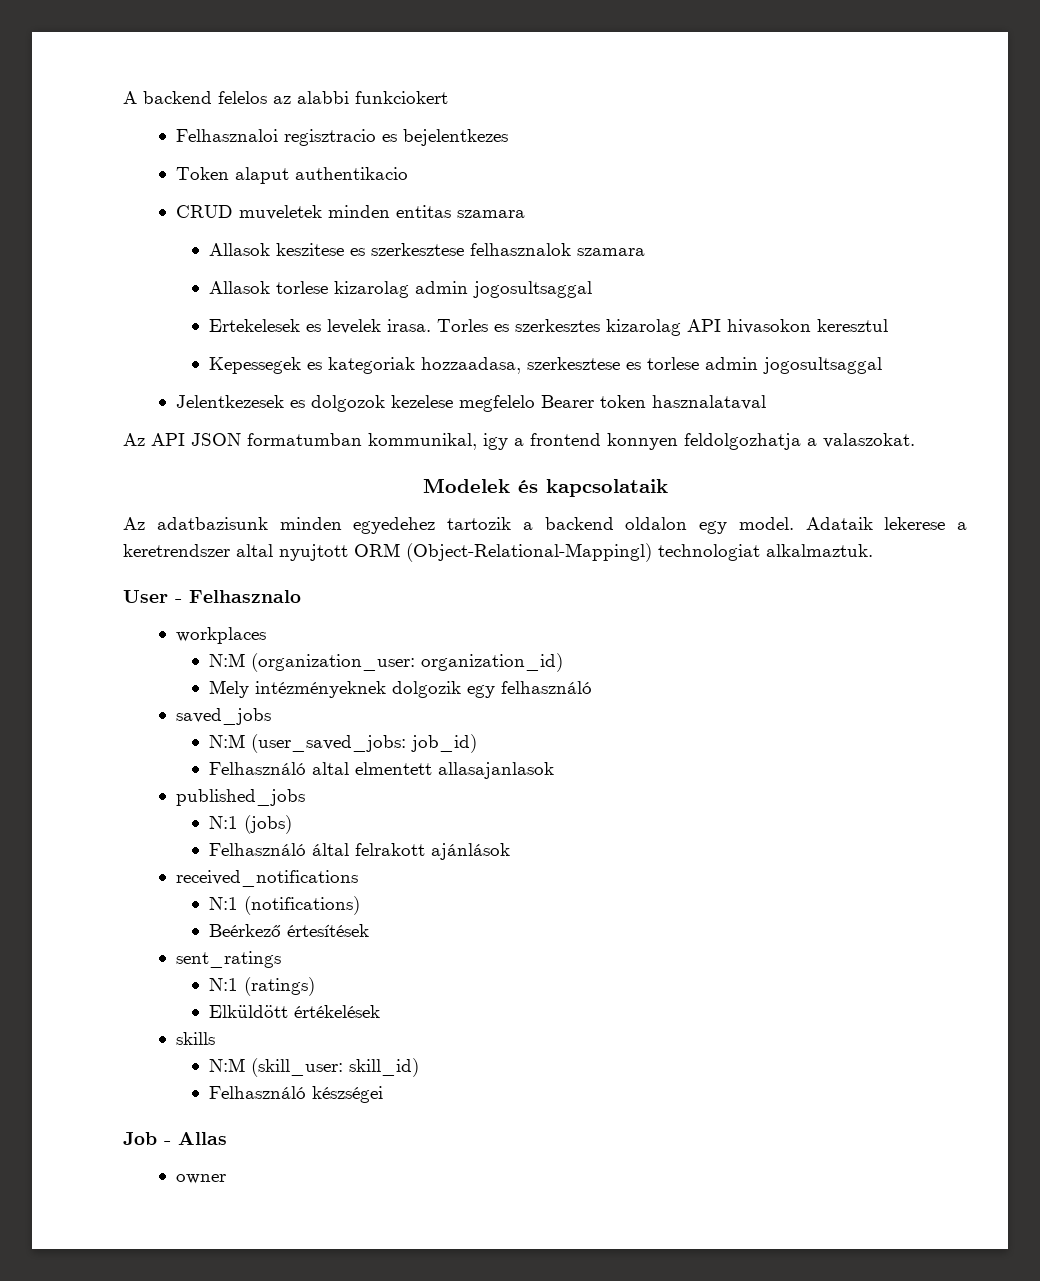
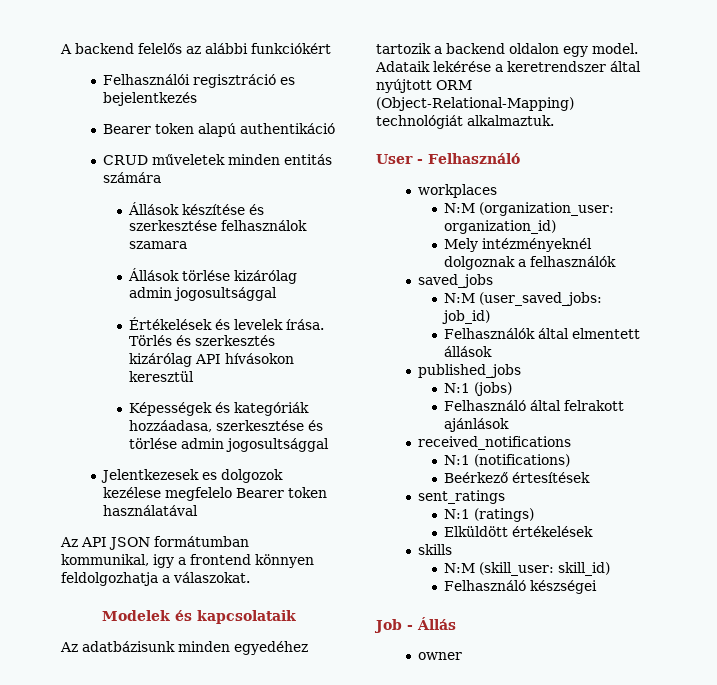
[218,91,448,104] [176,129,509,146] [176,167,409,184] [176,205,526,220] [209,243,646,256] [209,281,593,298] [209,319,889,336] [209,357,883,374] felelos az alabbi funkciokert // Felhasznaloi regisztracio es bejelentkezes // Token alaput authentikacio // CRUD muveletek minden entitas szamara // Allasok keszitese es szerkesztese felhasznalok szamara // Allasok torlese kizarolag admin jogosultsaggal // Ertekelesek es levelek irasa. Torles es szerkesztes kizarolag API hivasokon keresztul // Kepessegek es kategoriak hozzaadasa, szerkesztese es torlese admin jogosultsaggal -> [138,43,331,54] [102,74,295,88] [102,92,197,106] [102,123,335,137] [102,154,332,165] [102,172,161,183] [128,202,265,215] [129,220,308,231] [129,241,188,249] [128,268,298,284] [129,287,278,301] [129,317,325,330] [129,335,276,346] [129,353,295,367] [129,371,195,382] [129,402,310,416] [129,420,324,432] [129,438,330,452] felelős az alábbi funkciókért // Felhasználói regisztráció es bejelentkezés // Bearer token alapú authentikáció // CRUD műveletek minden entitás számára // Állások készítése és szerkesztése felhasználok szamara // Állások törlése kizárólag admin jogosultsággal // Értékelések és levelek írása. Törlés és szerkesztés kizárólag API hívásokon keresztül // Képességek és kategóriák hozzáadasa, szerkesztése és törlése admin jogosultsággal
[391,395,454,408] kezelese -> [102,487,161,498] kezélese
[652,395,767,410] hasznalataval -> [102,505,198,516] használatával
[247,433,362,446] formatumban -> [154,536,249,547] formátumban
[607,433,678,450] konnyen -> [255,554,314,568] könnyen
[823,433,915,448] valaszokat. -> [173,572,250,583] válaszokat.
[156,517,436,534] adatbazisunk minden egyedehez -> [82,641,308,655] adatbázisunk minden egyedéhez
[884,517,946,530] lekerese -> [433,61,491,72] lekérése
[236,543,760,562] altal nyujtott ORM (Object-Relational-Mappingl) technologiat -> [610,61,641,72] [376,79,472,93] [376,97,574,111] [376,115,463,129] által nyújtott ORM (Object-Relational-Mapping) technológiát
[189,590,301,603] Felhasznalo -> [428,153,520,164] Felhasználó
[255,681,593,698] intézményeknek dolgozik egy felhasználó -> [482,238,593,252] [444,256,617,270] intézményeknél dolgoznak a felhasználók
[209,762,555,779] Felhasználó altal elmentett allasajanlasok -> [444,328,641,339] [444,346,493,357] Felhasználók által elmentett állások
[178,1132,227,1145] Allas -> [417,617,456,630] Állás

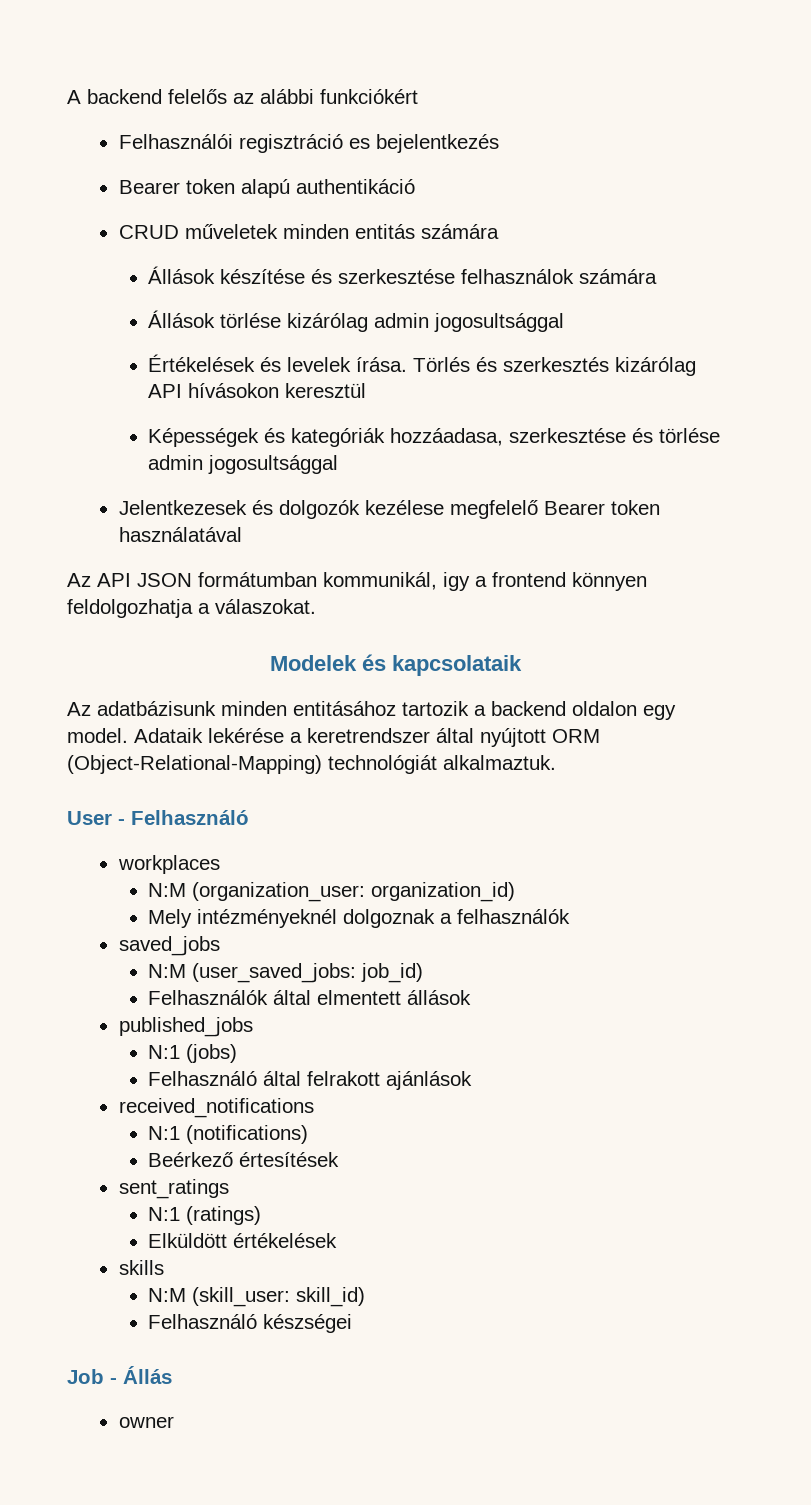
[129,241,188,249] szamara -> [579,269,658,284] számára
[201,469,283,483] [102,487,232,501] es dolgozok kezélese megfelelo -> [251,500,538,519] és dolgozók kezélese megfelelő
[61,554,149,566] kommunikal, -> [323,572,437,590] kommunikál,
[234,641,308,655] egyedéhez -> [293,701,396,716] entitásához

